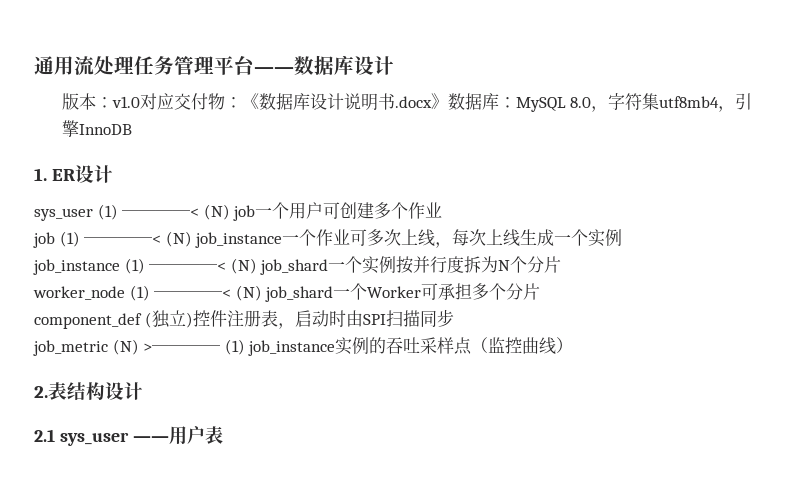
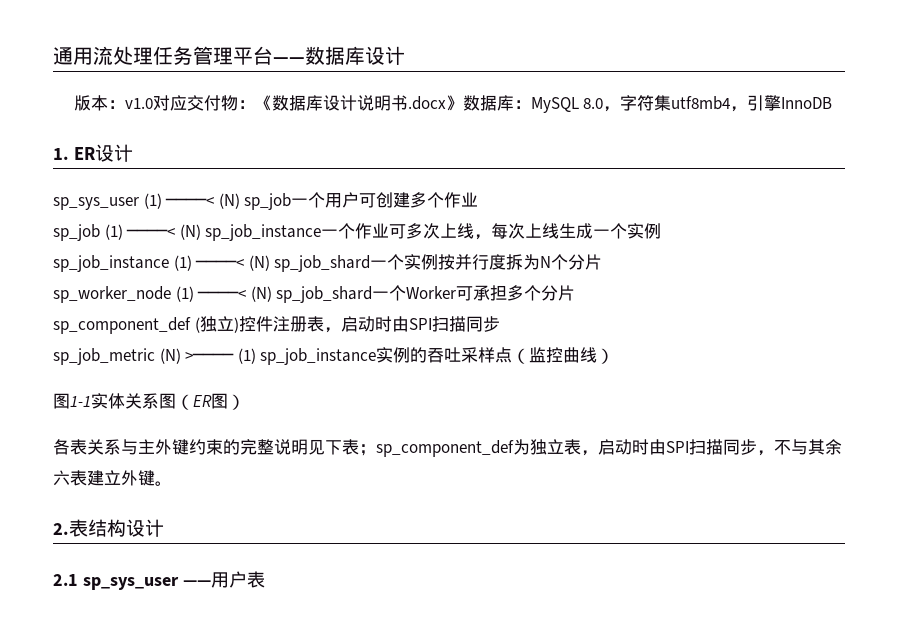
[34,204,256,221] sys_user (1) ────< (N) job -> [53,193,292,210] sp_sys_user (1) ────< (N) sp_job
[33,231,283,248] job (1) ────< (N) job_instance -> [53,224,322,241] sp_job (1) ────< (N) sp_job_instance
[33,258,329,275] job_instance (1) ────< (N) job_shard -> [53,255,371,272] sp_job_instance (1) ────< (N) sp_job_shard
[33,285,334,302] worker_node (1) ────< (N) job_shard -> [53,286,373,303] sp_worker_node (1) ────< (N) sp_job_shard
[34,313,142,329] component_def -> [53,317,191,334] sp_component_def
[33,340,108,356] job_metric -> [53,348,155,365] sp_job_metric
[248,340,336,356] job_instance -> [260,348,377,365] sp_job_instance
(574, 345) none -> [53,393,245,410] [53,439,842,457] [53,470,172,486] // 图1-1实体关系图（ER图） // 各表关系与主外键约束的完整说明见下表；sp_component_def为独立表，启动时由SPI扫描同步，不与其余六表建立外键。
[59,432,129,446] sys_user -> [82,577,179,590] sp_sys_user

